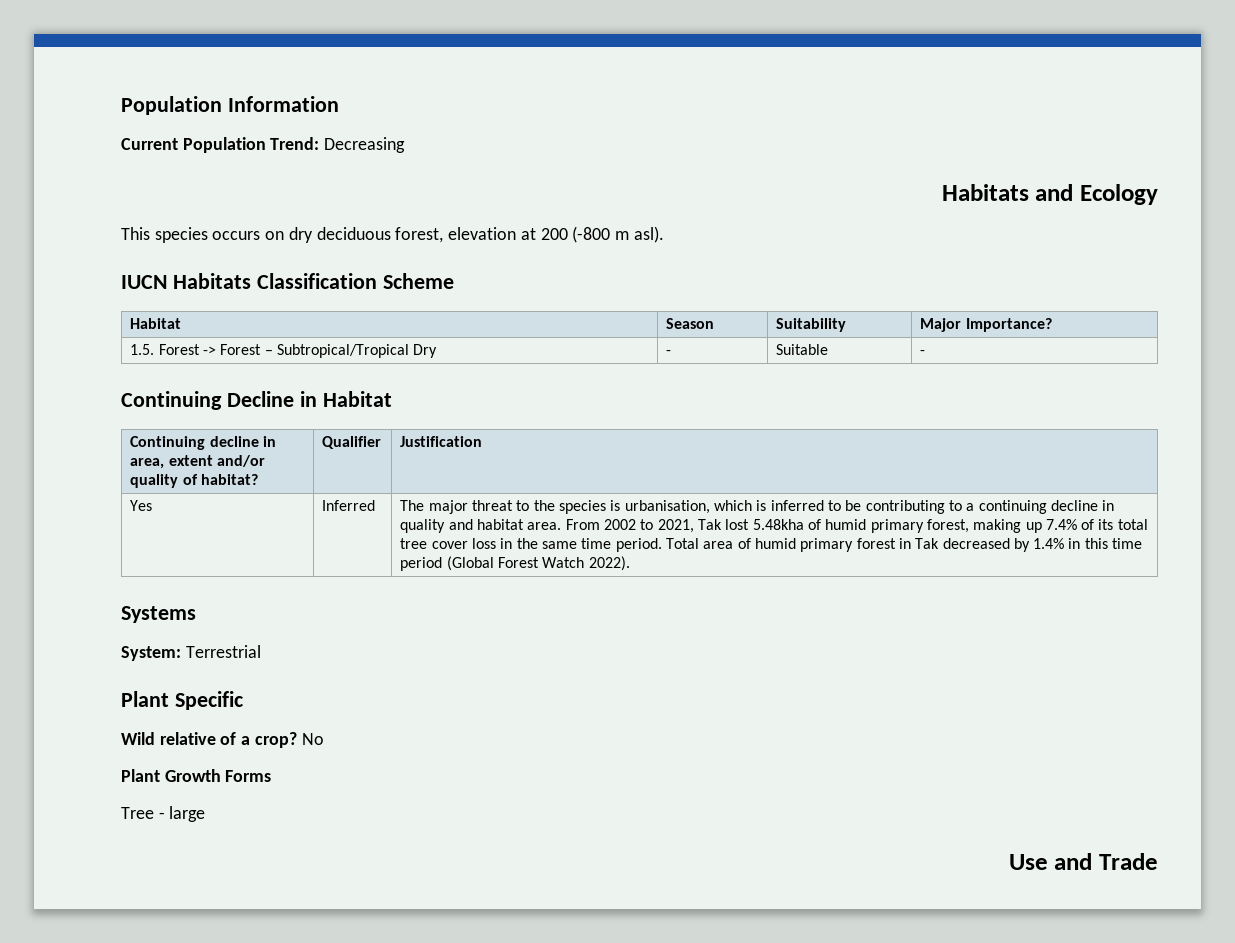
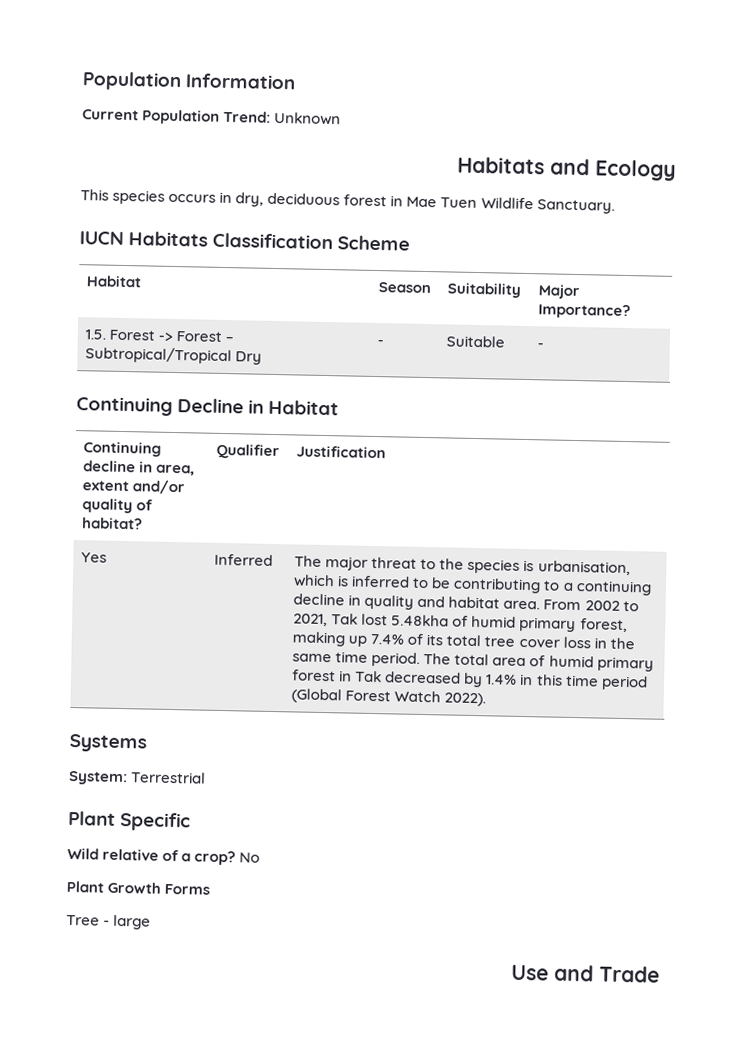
[324,137,406,153] Decreasing -> [274,111,342,126] Unknown
[265,226,664,243] on dry deciduous forest, elevation at 200 (-800 m asl). -> [219,191,615,214] in dry, deciduous forest in Mae Tuen Wildlife Sanctuary.
[665,538,699,549] Total -> [423,653,490,666] The total

